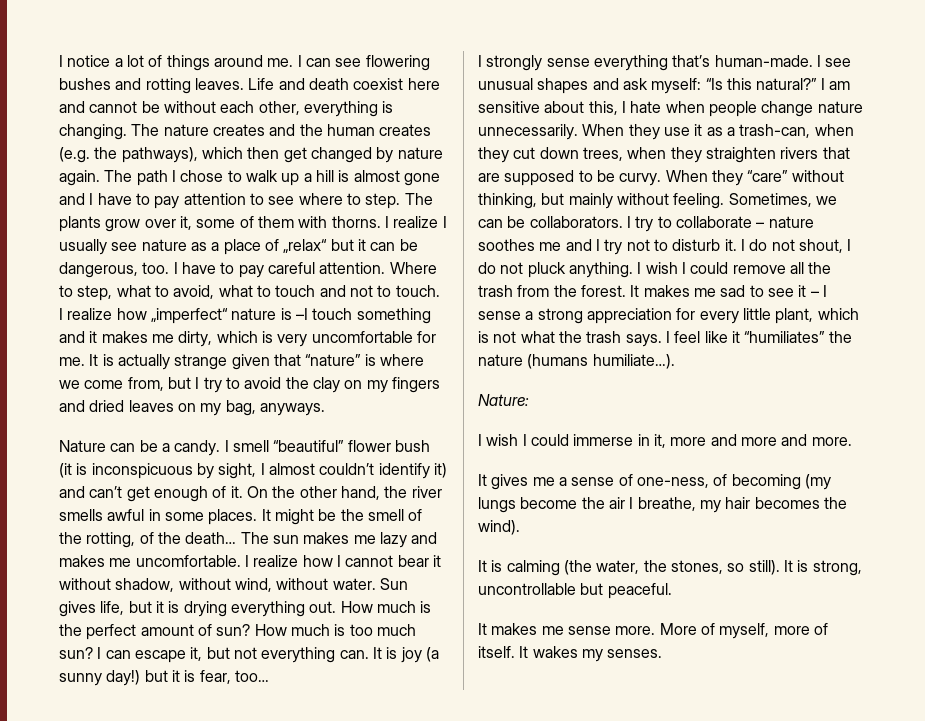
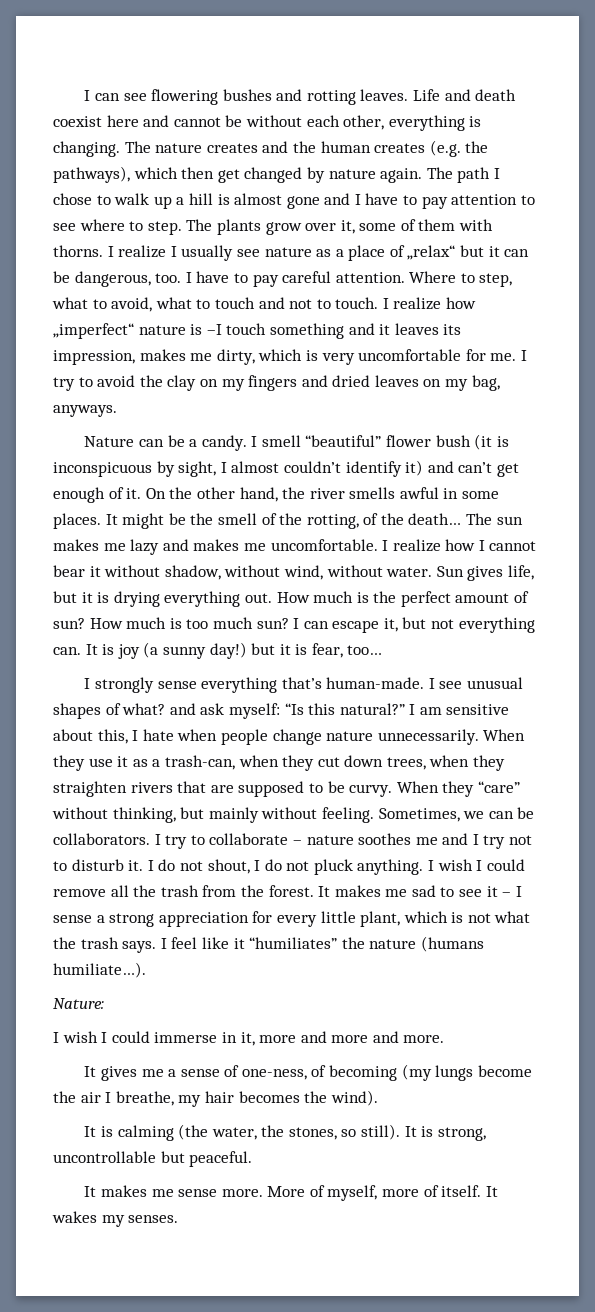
[59,55,302,71] I notice a lot of things around me. I -> [84,90,91,101] I
(98, 337) none -> [394,323,462,335] [53,350,135,365] leaves its impression,
[89,354,424,370] [59,377,191,391] It is actually strange given that “nature” is where we come from, but -> (517, 357) none
(589, 86) none -> [105,703,166,715] of what?

